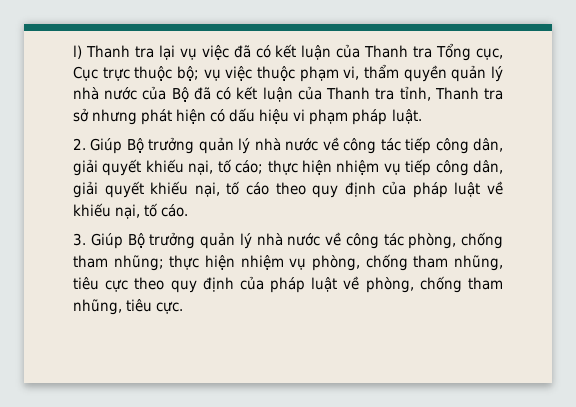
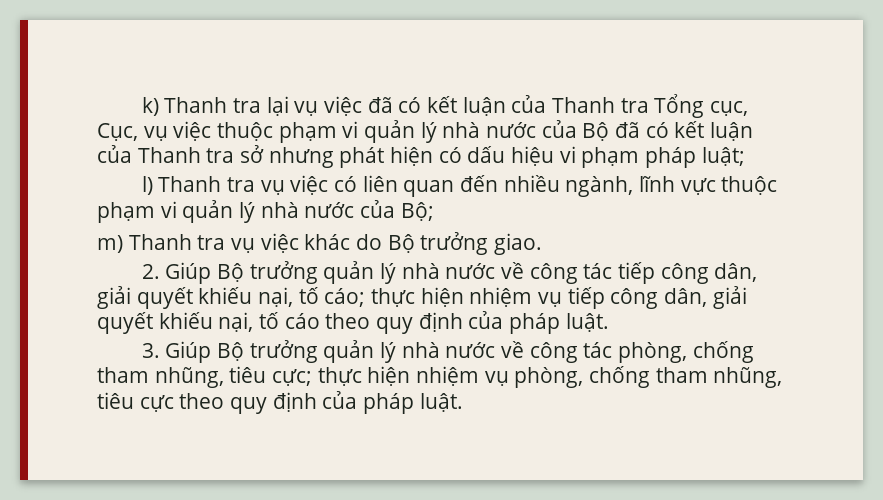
[73,45,82,59] l) -> [141,97,159,116] k)
[73,66,199,81] Cục trực thuộc bộ; -> [97,123,138,141] Cục,
[343,64,447,82] vi, thẩm quyền -> [342,121,359,138] vi
[399,86,503,101] tỉnh, Thanh tra -> (235, 155) none
[391,109,422,124] luật. -> [701,147,745,166] [141,175,778,197] [97,200,434,223] [97,232,543,255] luật; // l) Thanh tra vụ việc có liên quan đến nhiều ngành, lĩnh vực thuộc phạm vi quản lý nhà nước của Bộ; // m) Thanh tra vụ việc khác do Bộ trưởng giao.
[454,181,503,197] [73,203,189,219] luật về khiếu nại, tố cáo. -> [565,313,609,332] luật.
[113,255,164,271] nhũng; -> [154,366,313,388] nhũng, tiêu cực;
[311,276,503,293] [73,299,184,315] luật về phòng, chống tham nhũng, tiêu cực. -> [419,393,463,412] luật.

